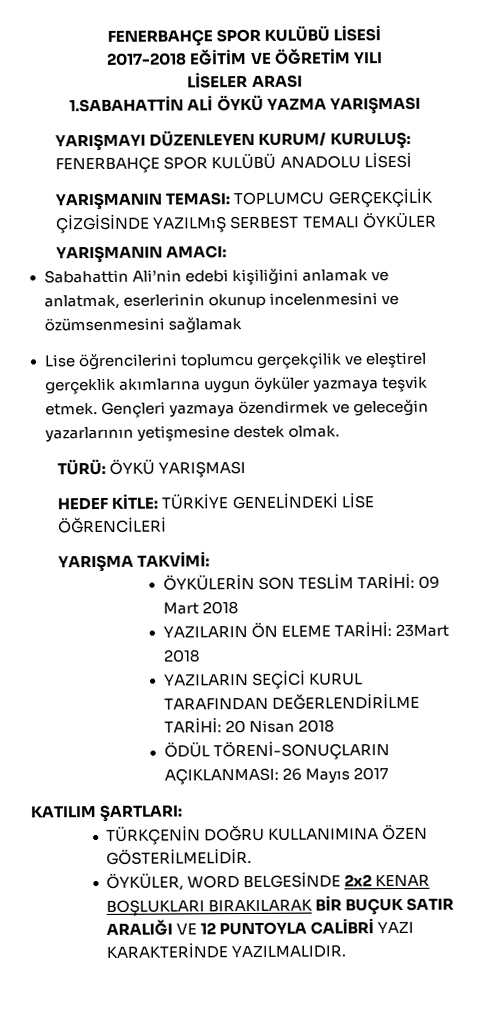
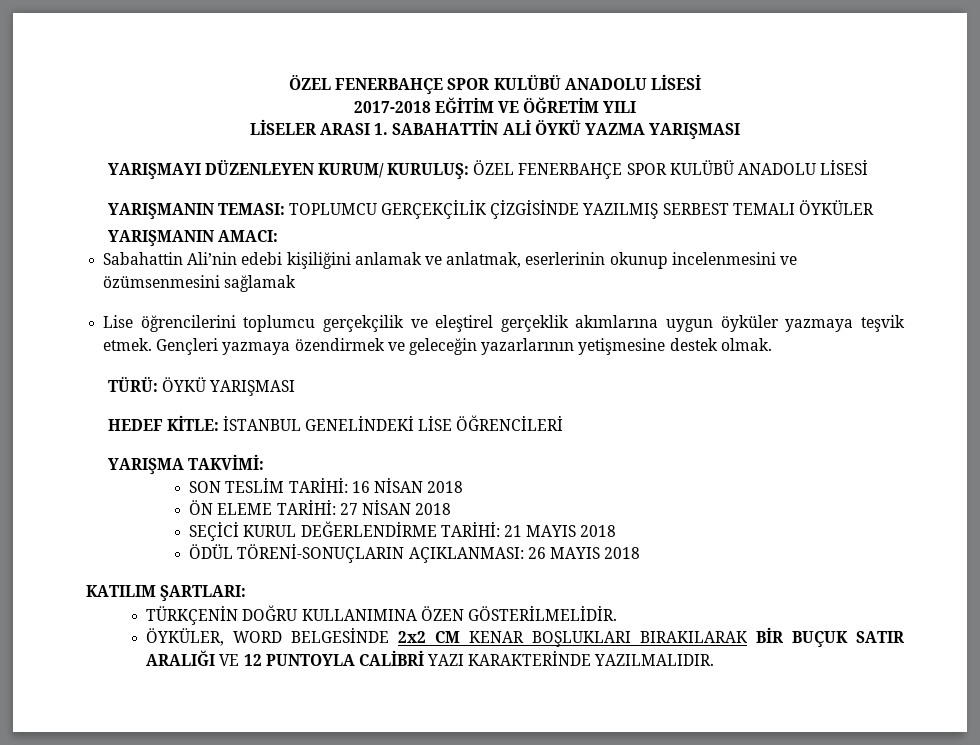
[106,25,331,47] FENERBAHÇE SPOR KULÜBÜ -> [289,74,647,95] ÖZEL FENERBAHÇE SPOR KULÜBÜ ANADOLU
[69,95,185,113] // 1.SABAHATTİN -> [374,119,499,135] 1. SABAHATTİN
(411, 140) none -> [473,160,515,175] ÖZEL
[153,216,228,233] YAZILMıŞ -> [582,203,659,219] YAZILMIŞ
[161,494,229,510] TÜRKİYE -> [222,415,301,431] İSTANBUL
[162,574,255,591] ÖYKÜLERİN -> (264, 462) none
[418,575,441,589] [162,601,240,615] [162,626,248,638] 09 Mart 2018 // YAZILARIN -> [351,477,464,493] 16 NİSAN 2018 //
[395,623,450,638] [162,649,200,663] [163,673,249,686] 23Mart 2018 // YAZILARIN -> [339,499,452,515] 27 NİSAN 2018 //
[163,692,421,711] [163,718,296,734] TARAFINDAN DEĞERLENDİRİLME TARİHİ: 20 Nisan -> [300,521,577,537] DEĞERLENDİRME TARİHİ: 21 MAYIS
[305,767,390,784] Mayıs 2017 -> [549,547,641,559] MAYIS 2018
(373, 880) none -> [435,631,461,643] CM

